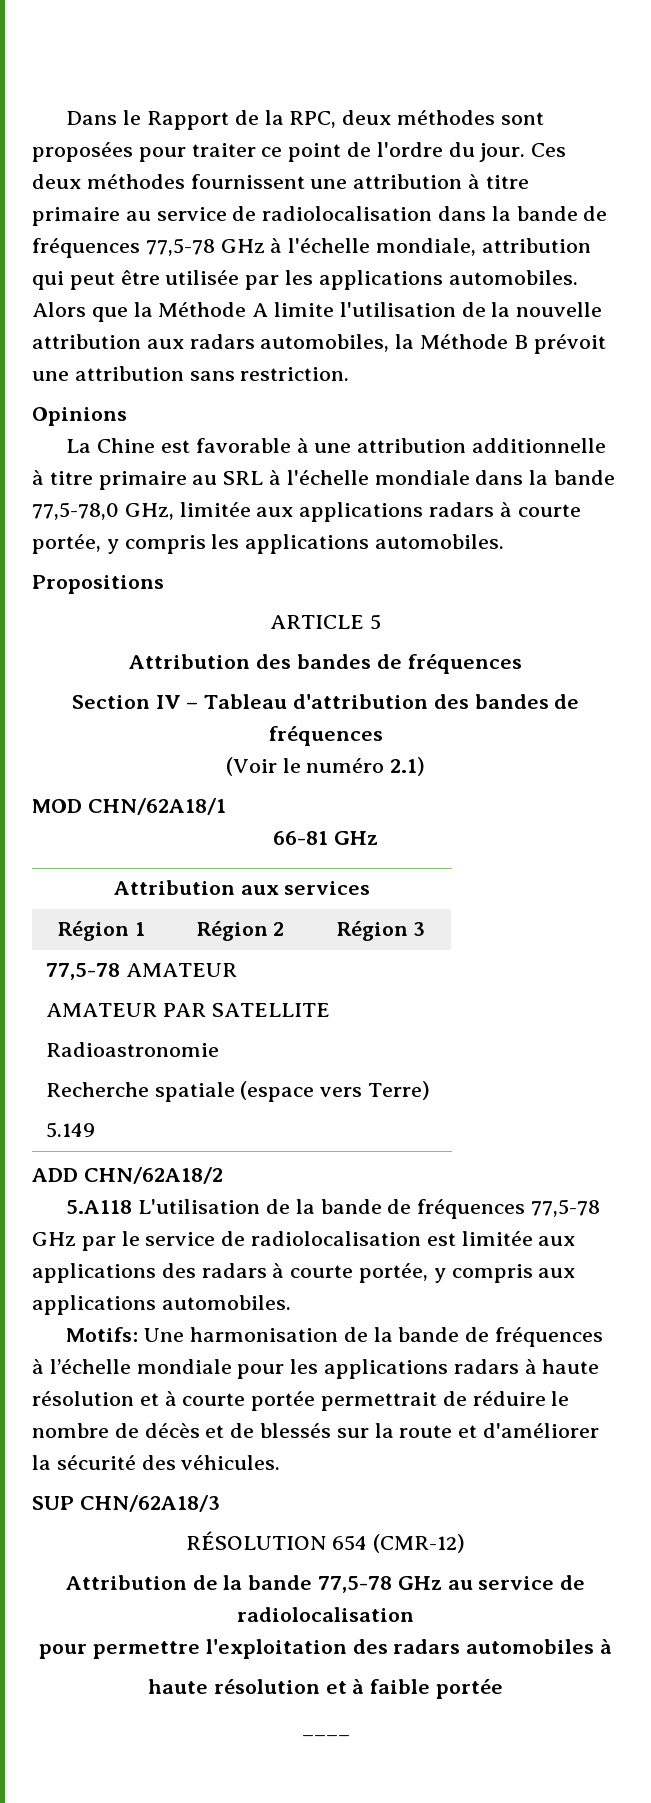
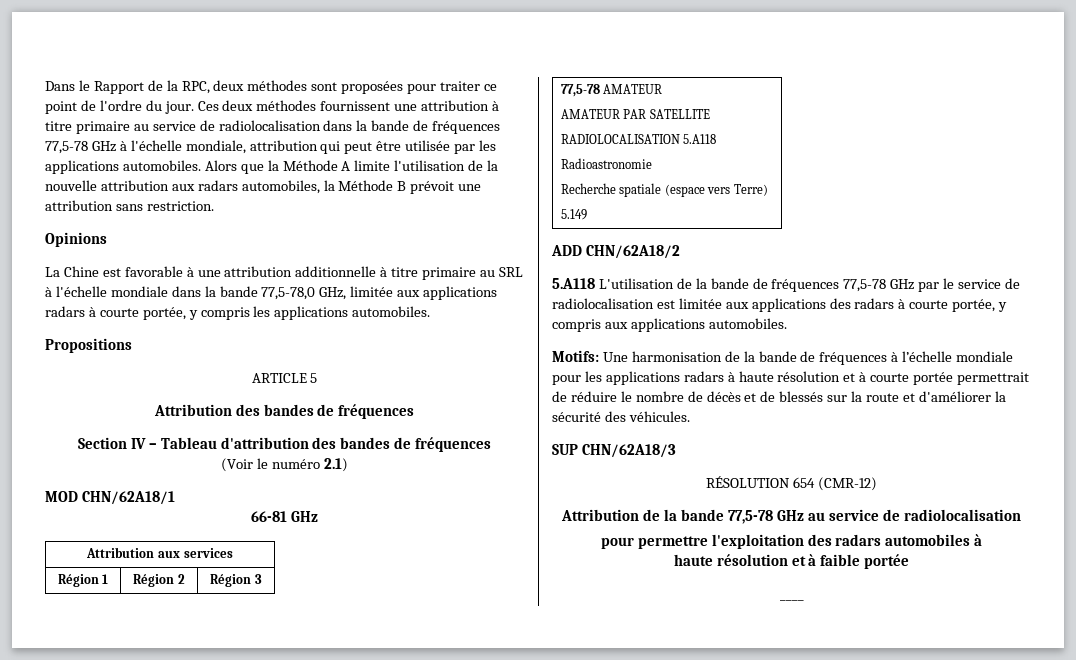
(331, 1010) none -> [560,134,717,144] // RADIOLOCALISATION 5.A118

